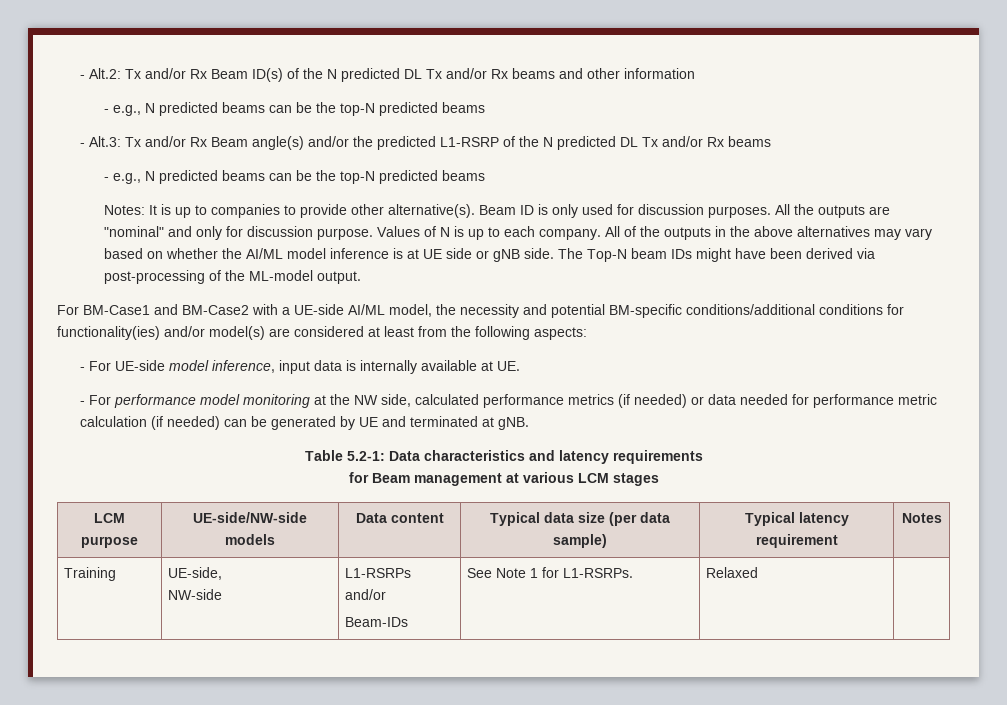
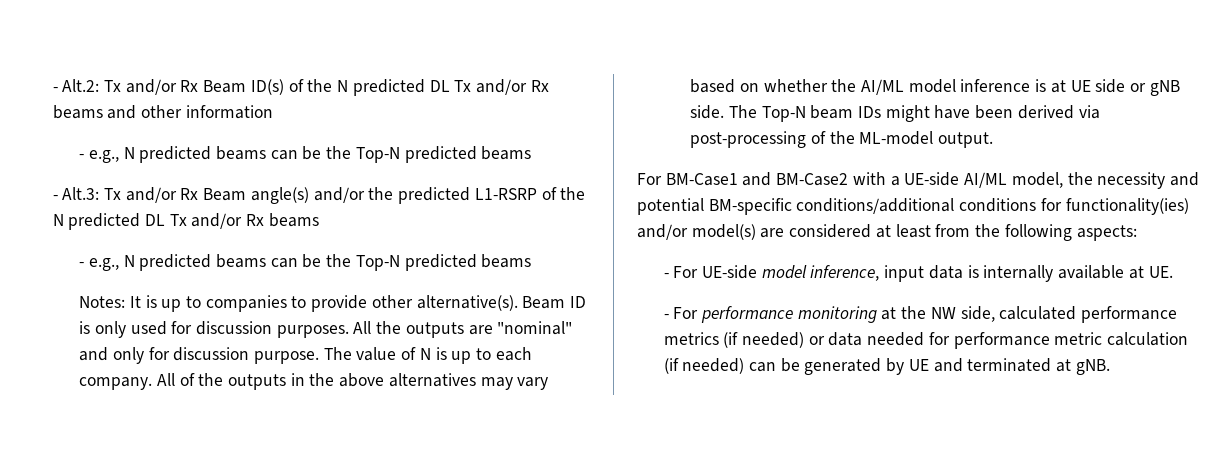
[339,103,375,116] top-N -> [355,147,400,163] Top-N
[339,171,375,184] top-N -> [355,255,400,271] Top-N
[376,226,420,237] Values -> [323,347,397,361] The value
[200,394,241,405] model -> (793, 314) none
[304,450,703,464] [348,472,659,486] [94,513,125,523] [81,536,138,548] [193,512,307,523] [225,534,275,545] [355,513,444,523] [490,512,670,526] [553,534,607,548] [744,512,849,526] [755,534,838,548] [901,513,942,523] [64,567,117,581] [168,567,223,580] [168,589,223,600] [345,568,412,578] [345,589,387,600] [345,617,409,627] [467,567,634,578] [706,567,759,578] // Table 5.2-1: Data characteristics and latency requirements // for Beam management at various LCM stages // LCM purpose | UE-side/NW-side models | Data content | Typical data size (per data sample) | Typical latency requirement | Notes // Training | UE-side, // NW-side | L1-RSRPs and/or // Beam-IDs | See Note 1 for L1-RSRPs. | Relaxed | -> (1110, 367) none

